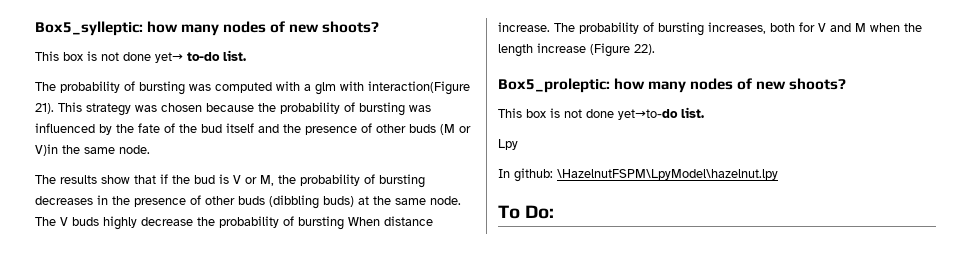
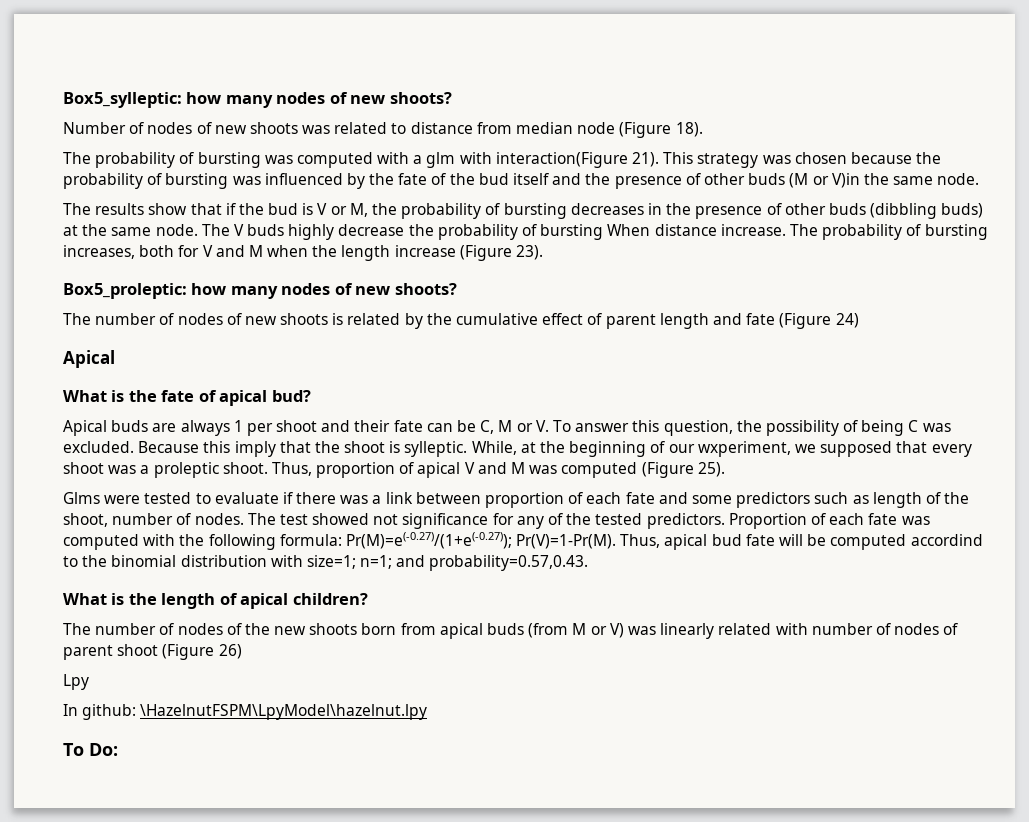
[35,50,246,63] This box is not done yet→ to-do list. -> [63,122,703,138] Number of nodes of new shoots was related to distance from median node (Figure 18).
[634,44,655,55] 22). -> [516,245,544,260] 23).
[498,107,704,120] This box is not done yet→to-do list. -> [63,313,859,329] [63,350,115,368] [63,390,311,406] [63,420,951,436] [63,441,972,457] [63,462,725,478] [63,492,970,508] [63,513,930,529] [63,532,983,550] [63,555,589,571] [63,593,368,609] [63,623,959,639] [63,644,242,660] The number of nodes of new shoots is related by the cumulative effect of parent length and fate (Figure 24) // Apical // What is the fate of apical bud? // Apical buds are always 1 per shoot and their fate can be C, M or V. To answer this question, the possibility of being C was excluded. Because this imply that the shoot is sylleptic. While, at the beginning of our wxperiment, we supposed that every shoot was a proleptic shoot. Thus, proportion of apical V and M was computed (Figure 25). // Glms were tested to evaluate if there was a link between proportion of each fate and some predictors such as length of the shoot, number of nodes. The test showed not significance for any of the tested predictors. Proportion of each fate was computed with the following formula: Pr(M)=e(-0.27)/(1+e(-0.27)); Pr(V)=1-Pr(M). Thus, apical bud fate will be computed accordind to the binomial distribution with size=1; n=1; and probability=0.57,0.43. // What is the length of apical children? // The number of nodes of the new shoots born from apical buds (from M or V) was linearly related with number of nodes of parent shoot (Figure 26)

